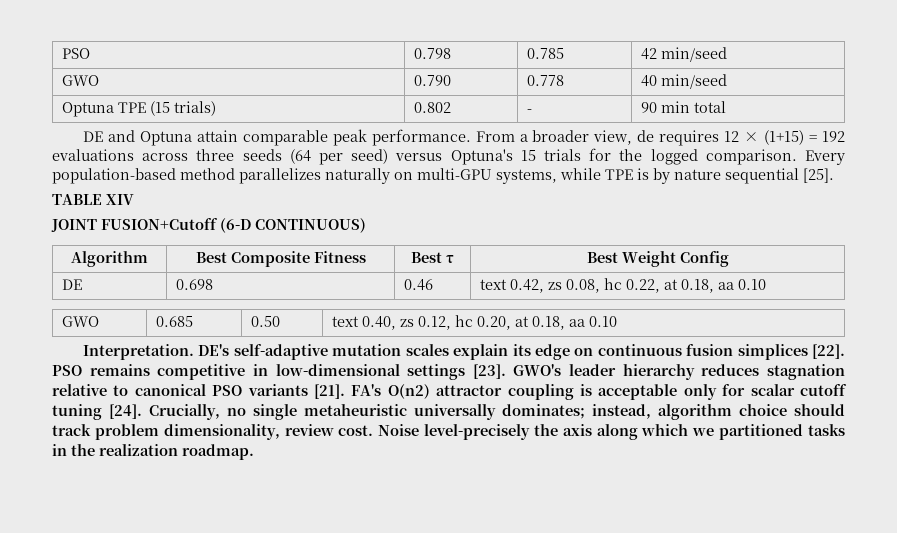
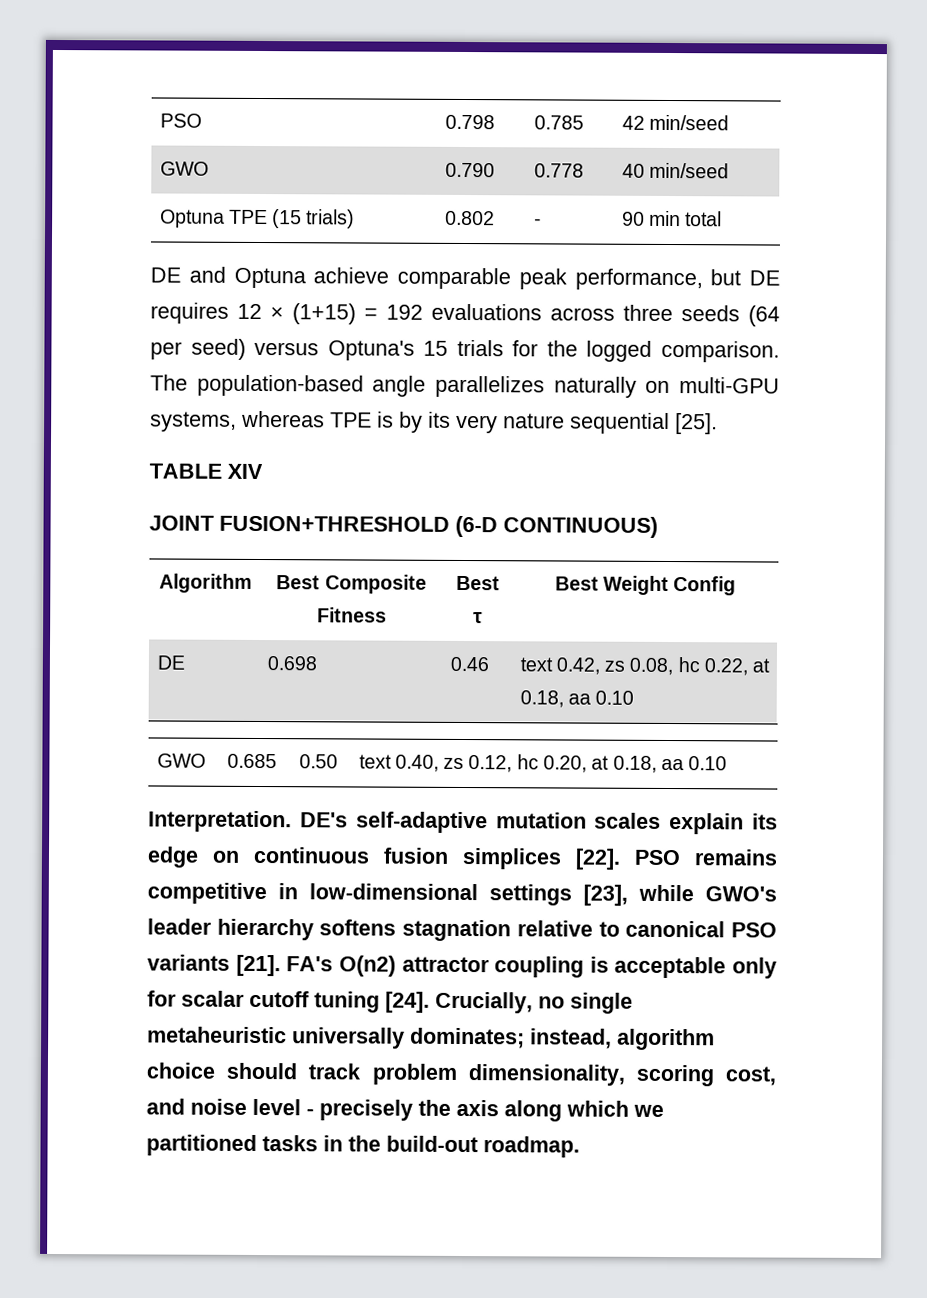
[196,130,238,142] attain -> [313,267,390,284] achieve
[371,129,655,146] performance. From a broader view, de -> [574,268,780,291] performance, but DE
[805,150,846,165] [52,168,235,184] Every population-based method -> [150,374,427,397] The population-based angle
[560,168,601,180] while -> [241,410,325,428] whereas
(670, 176) none -> [428,411,498,434] its very
[101,218,218,230] FUSION+Cutoff -> [219,515,450,532] FUSION+THRESHOLD
[472,364,506,379] [23]. -> [583,884,694,906] [23], while
[701,364,760,376] reduces -> [319,919,397,936] softens
[284,424,531,440] review cost. Noise level-precisely -> [635,1064,776,1087] [146,1098,413,1121] scoring cost, and noise level - precisely
[99,444,178,456] realization -> [386,1135,478,1153] build-out

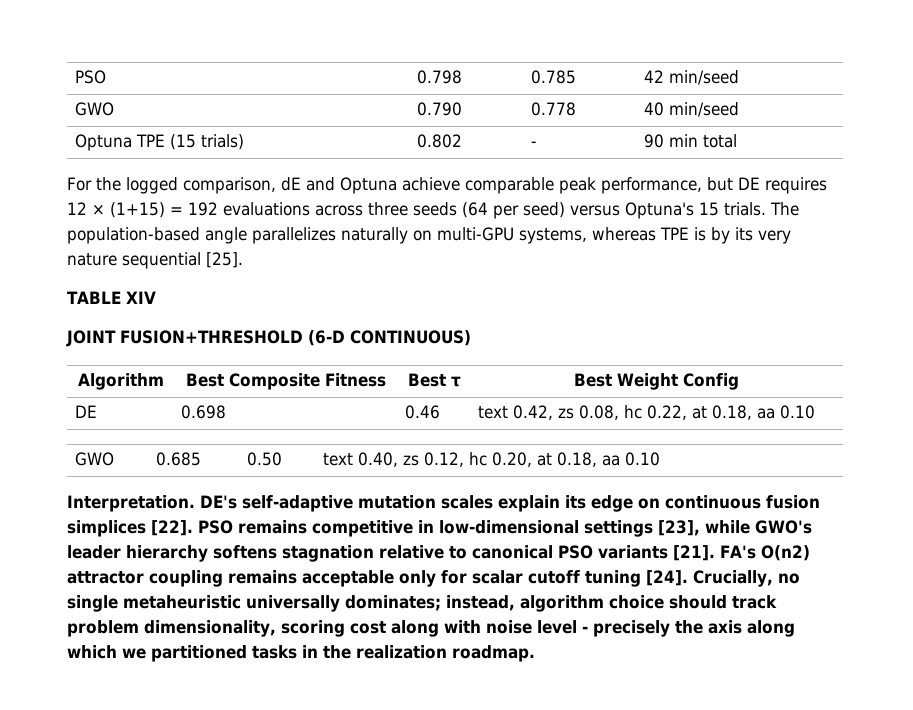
[150,267,181,283] DE -> [67,177,301,194] For the logged comparison, dE
[456,339,780,363] trials for the logged comparison. -> [724,202,766,216] trials.
[589,956,609,973] is -> [228,570,297,584] remains
[725,1066,776,1086] [146,1098,185,1115] cost, and -> [349,620,481,637] cost along with
[386,1135,478,1153] build-out -> [356,645,447,659] realization

